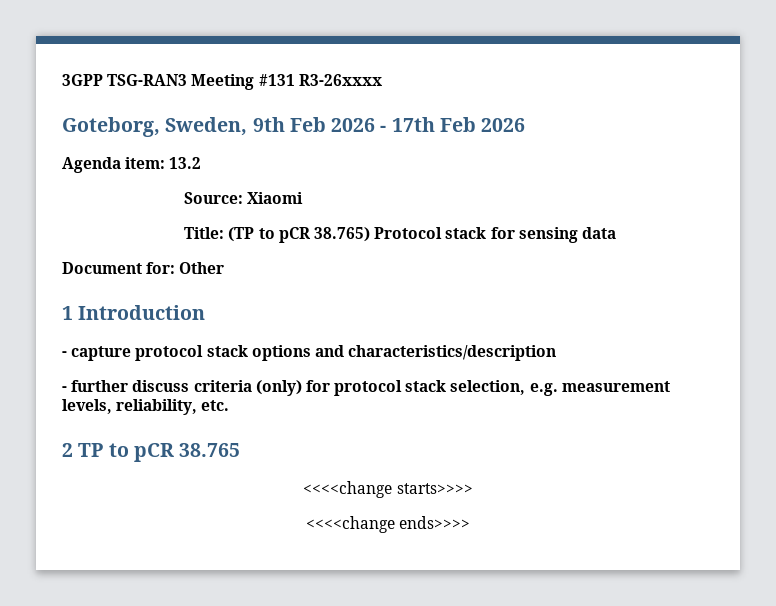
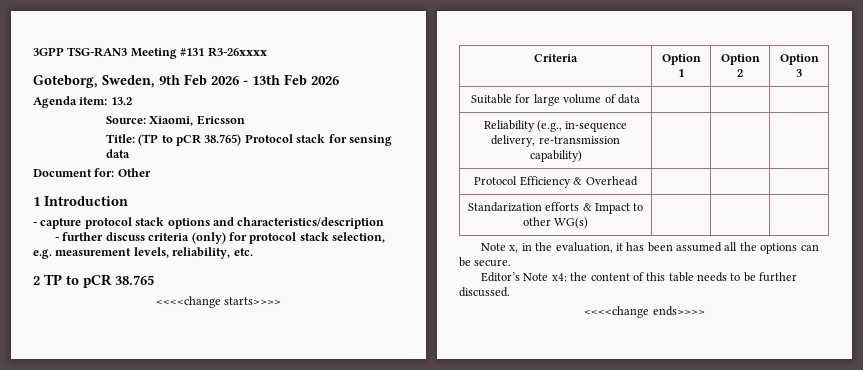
[391,117,435,132] 17th -> [252,75,280,85] 13th
[247,192,304,204] Xiaomi -> [149,115,245,126] Xiaomi, Ericsson
(473, 488) none -> [534,54,578,62] [661,54,701,65] [678,69,684,77] [720,54,760,65] [737,69,743,77] [779,54,819,65] [796,69,802,77] [471,94,640,106] [483,120,628,132] [491,135,620,147] [529,150,582,162] [474,176,638,188] [467,202,644,214] [522,217,589,229] [481,242,819,254] [459,257,512,267] [481,272,798,282] [459,287,510,297] // Criteria | Option 1 | Option 2 | Option 3 // Suitable for large volume of data | | | // Reliability (e.g., in-sequence delivery, re-transmission capability) | | | // Protocol Efficiency & Overhead | | | // Standarization efforts & Impact to other WG(s) | | | // Note x, in the evaluation, it has been assumed all the options can be secure. // Editor’s Note x4: the content of this table needs to be further discussed.

